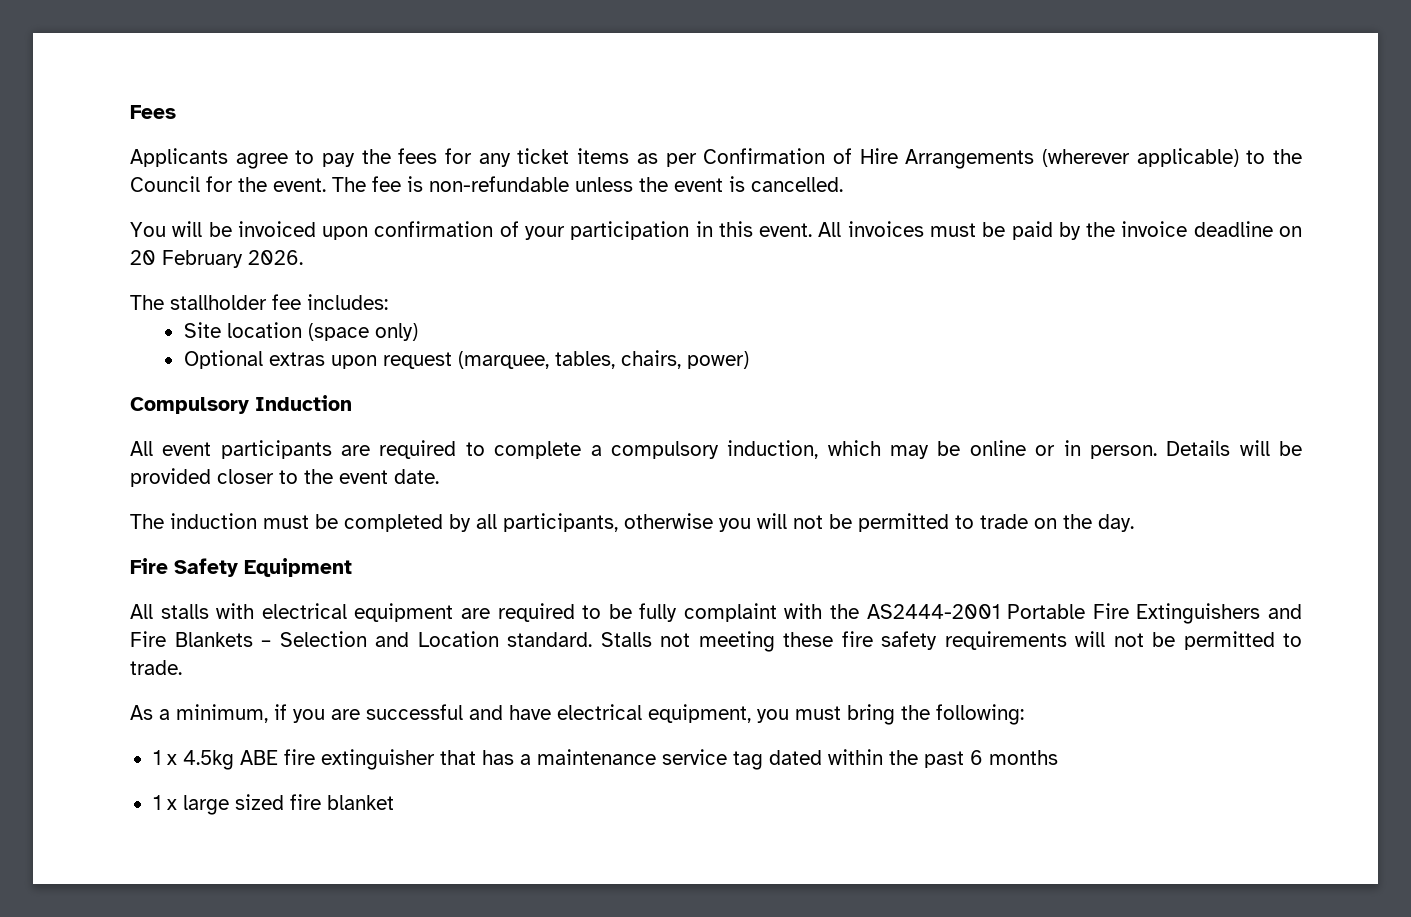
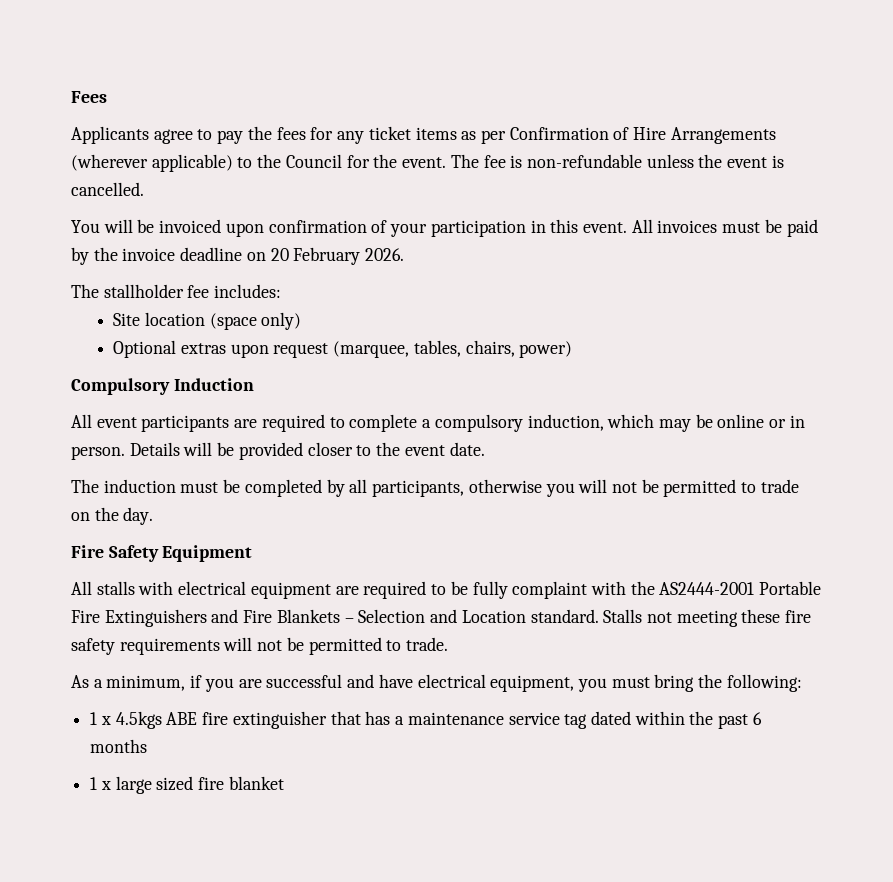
[182,750,234,770] 4.5kg -> [115,711,162,729] 4.5kgs

